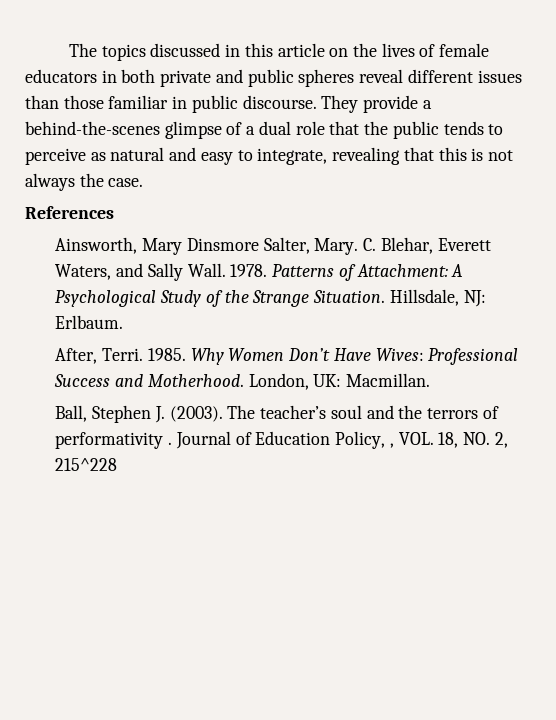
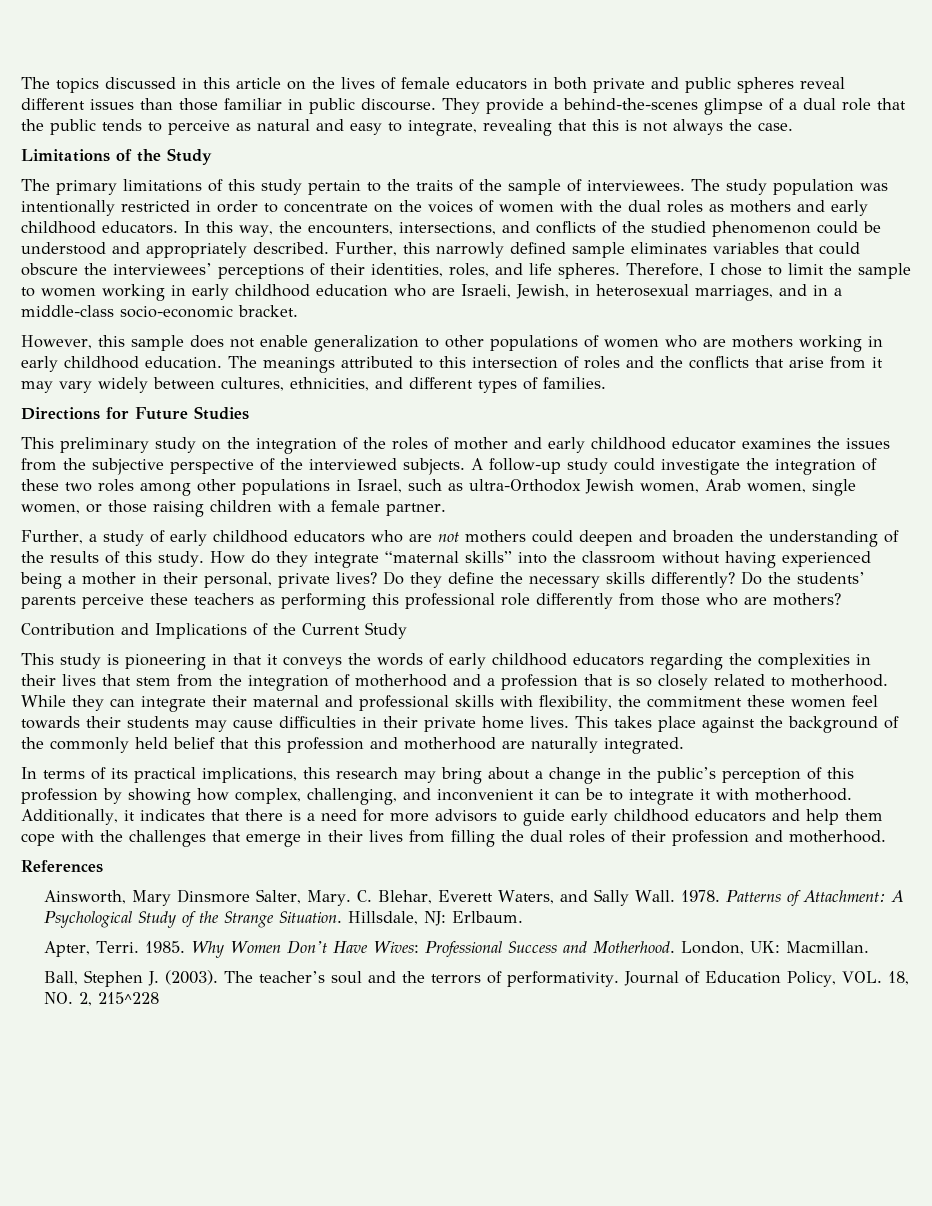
(144, 182) none -> [21,148,212,165] [21,179,888,195] [21,200,868,216] [21,221,881,237] [21,242,860,258] [21,263,911,279] [21,284,842,301] [21,305,298,318] [21,335,883,352] [21,356,883,373] [21,377,606,393] [21,406,249,420] [21,437,890,454] [21,458,877,475] [21,479,856,496] [21,500,446,517] [21,530,899,547] [21,551,871,568] [20,571,865,589] [21,593,841,610] [21,622,407,639] [21,653,871,670] [21,674,888,691] [21,695,878,712] [21,716,899,733] [21,737,684,754] [21,767,854,784] [21,788,852,805] [21,809,883,826] [21,830,886,847] // Limitations of the Study // The primary limitations of this study pertain to the traits of the sample of interviewees. The study population was intentionally restricted in order to concentrate on the voices of women with the dual roles as mothers and early childhood educators. In this way, the encounters, intersections, and conflicts of the studied phenomenon could be understood and appropriately described. Further, this narrowly defined sample eliminates variables that could obscure the interviewees’ perceptions of their identities, roles, and life spheres. Therefore, I chose to limit the sample to women working in early childhood education who are Israeli, Jewish, in heterosexual marriages, and in a middle-class socio-economic bracket. // However, this sample does not enable generalization to other populations of women who are mothers working in early childhood education. The meanings attributed to this intersection of roles and the conflicts that arise from it may vary widely between cultures, ethnicities, and different types of families. // Directions for Future Studies // This preliminary study on the integration of the roles of mother and early childhood educator examines the issues from the subjective perspective of the interviewed subjects. A follow-up study could investigate the integration of these two roles among other populations in Israel, such as ultra-Orthodox Jewish women, Arab women, single women, or those raising children with a female partner. // Further, a study of early childhood educators who are not mothers could deepen and broaden the understanding of the results of this study. How do they integrate “maternal skills” into the classroom without having experienced being a mother in their personal, private lives? Do they define the necessary skills differently? Do the students’ parents perceive these teachers as performing this professional role differently from those who are mothers? // Contribution and Implications of the Current Study // This study is pioneering in that it conveys the words of early childhood educators regarding the complexities in their lives that stem from the integration of motherhood and a profession that is so closely related to motherhood. While they can integrate their maternal and professional skills with flexibility, the commitment these women feel towards their students may cause difficulties in their private home lives. This takes place against the background of the commonly held belief that this profession and motherhood are naturally integrated. // In terms of its practical implications, this research may bring about a change in the public’s perception of this profession by showing how complex, challenging, and inconvenient it can be to integrate it with motherhood. Additionally, it indicates that there is a need for more advisors to guide early childhood educators and help them cope with the challenges that emerge in their lives from filling the dual roles of their profession and motherhood.
[55,348,98,364] After, -> [44,941,91,957] Apter,
[55,432,173,449] performativity . -> [507,971,620,987] performativity.
[389,443,394,448] , -> (837, 979) none

